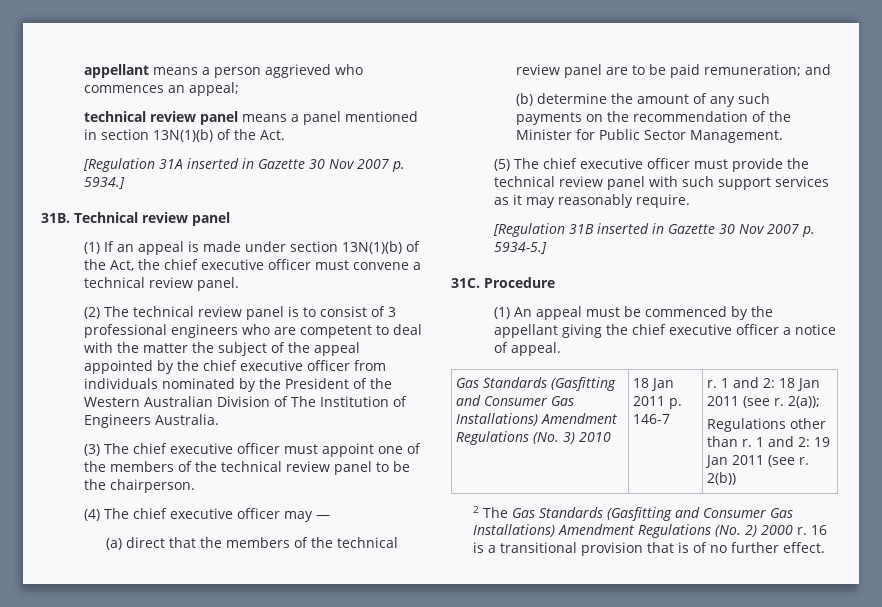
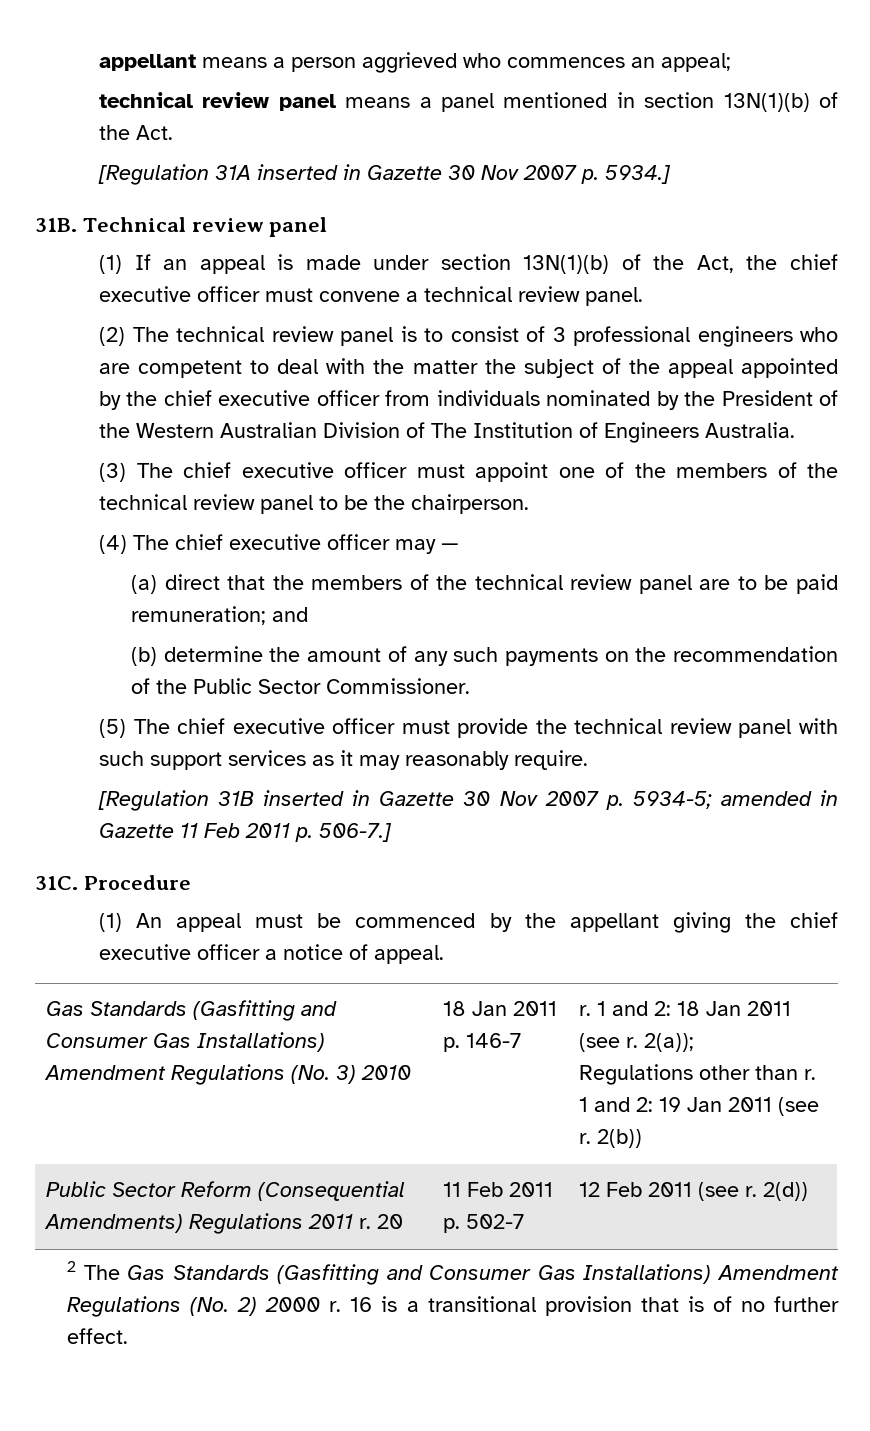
[515,129,783,143] Minister for Public Sector Management. -> [193,678,471,694] Public Sector Commissioner.
[494,242,548,254] 5934-5.] -> [632,790,838,809] [99,823,393,842] 5934-5; amended in Gazette 11 Feb 2011 p. 506-7.]
(737, 478) none -> [46,1181,406,1201] [44,1213,404,1234] [443,1182,554,1197] [443,1214,525,1233] [579,1182,809,1201] // Public Sector Reform (Consequential Amendments) Regulations 2011 r. 20 | 11 Feb 2011 p. 502-7 | 12 Feb 2011 (see r. 2(d))

